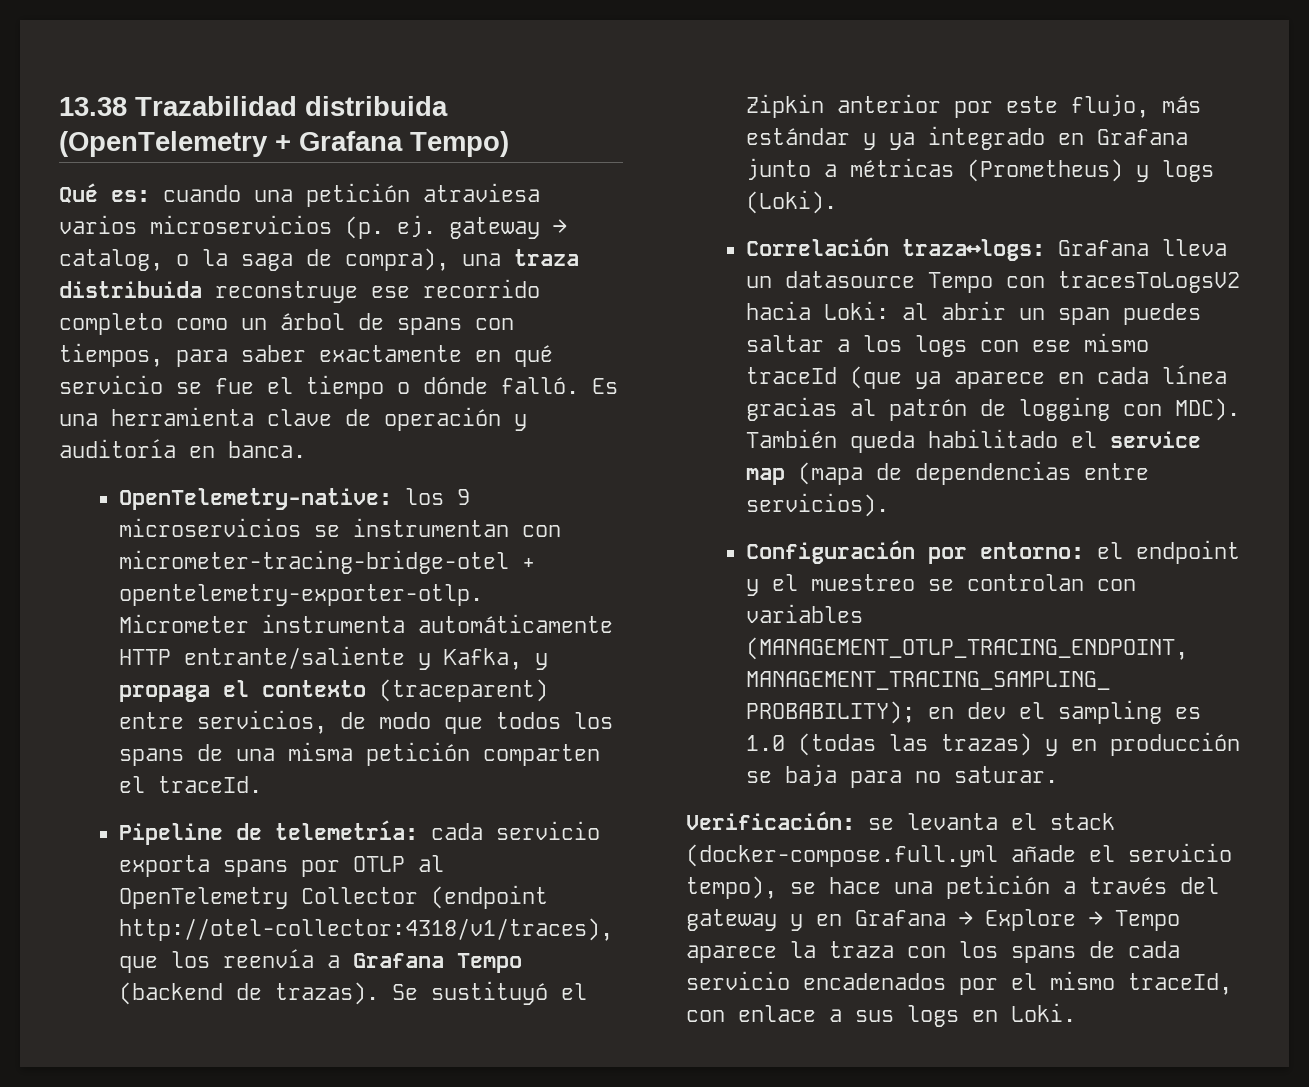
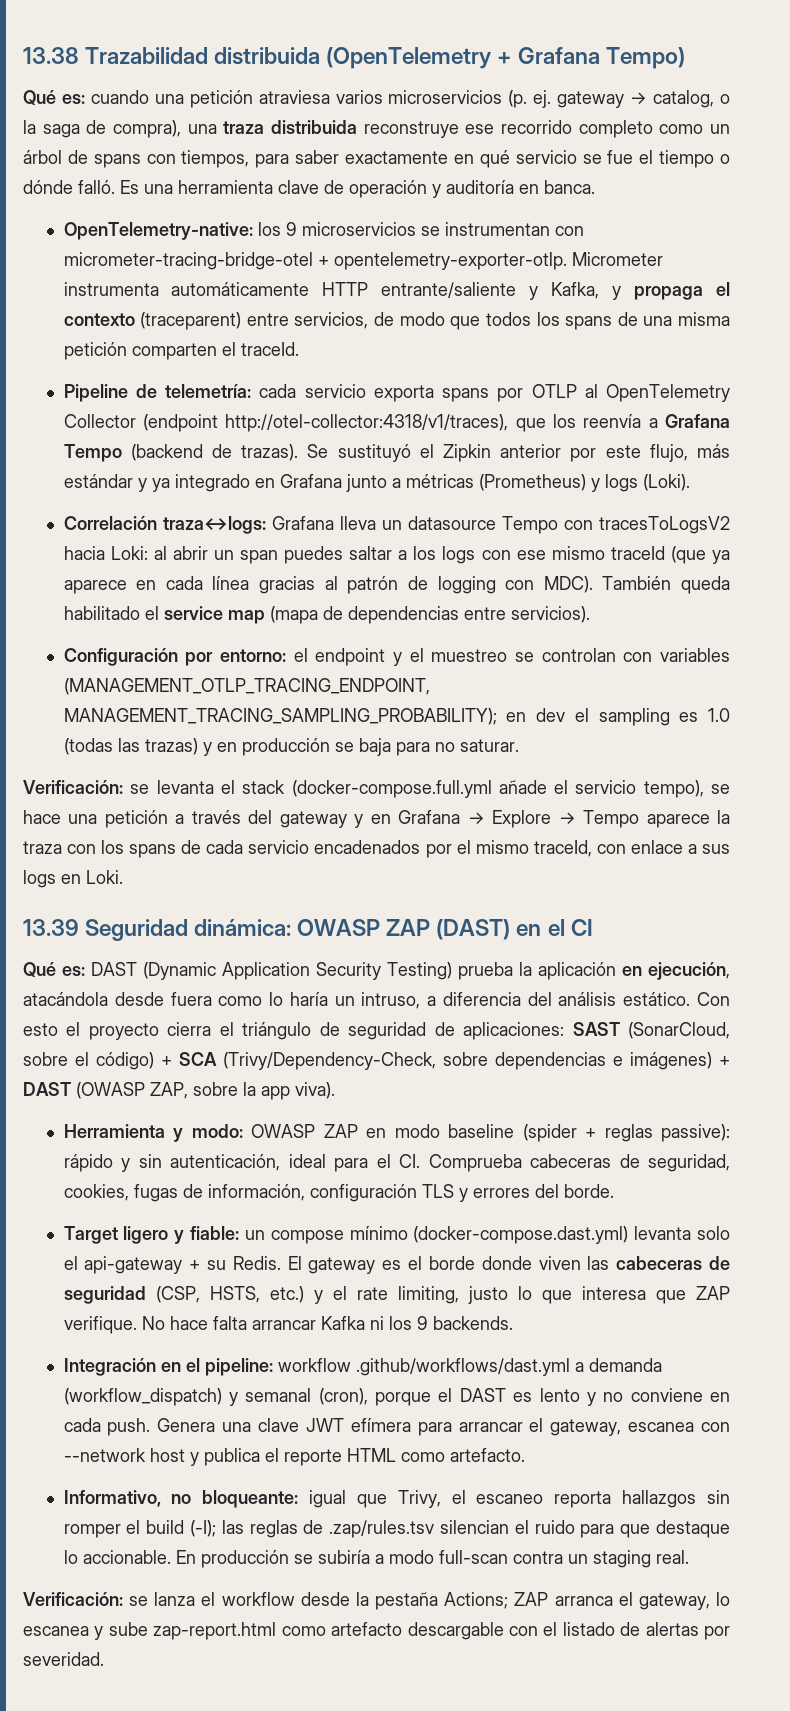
(1076, 1012) none -> [23,919,593,941] [23,962,730,980] [23,992,730,1009] [23,1022,730,1040] [23,1052,730,1070] [23,1082,335,1100] [63,1124,730,1142] [63,1154,730,1172] [63,1184,614,1202] [63,1226,730,1244] [63,1256,731,1274] [63,1286,730,1304] [63,1316,513,1334] [63,1358,662,1376] [63,1388,731,1406] [63,1418,731,1436] [63,1448,525,1466] [63,1490,730,1508] [63,1520,731,1538] [63,1550,689,1568] [23,1592,730,1610] [23,1622,730,1640] [23,1652,104,1666] // 13.39 Seguridad dinámica: OWASP ZAP (DAST) en el CI // Qué es: DAST (Dynamic Application Security Testing) prueba la aplicación en ejecución, atacándola desde fuera como lo haría un intruso, a diferencia del análisis estático. Con esto el proyecto cierra el triángulo de seguridad de aplicaciones: SAST (SonarCloud, sobre el código) + SCA (Trivy/Dependency-Check, sobre dependencias e imágenes) + DAST (OWASP ZAP, sobre la app viva). // Herramienta y modo: OWASP ZAP en modo baseline (spider + reglas passive): rápido y sin autenticación, ideal para el CI. Comprueba cabeceras de seguridad, cookies, fugas de información, configuración TLS y errores del borde. // Target ligero y fiable: un compose mínimo (docker-compose.dast.yml) levanta solo el api-gateway + su Redis. El gateway es el borde donde viven las cabeceras de seguridad (CSP, HSTS, etc.) y el rate limiting, justo lo que interesa que ZAP verifique. No hace falta arrancar Kafka ni los 9 backends. // Integración en el pipeline: workflow .github/workflows/dast.yml a demanda (workflow_dispatch) y semanal (cron), porque el DAST es lento y no conviene en cada push. Genera una clave JWT efímera para arrancar el gateway, escanea con --network host y publica el reporte HTML como artefacto. // Informativo, no bloqueante: igual que Trivy, el escaneo reporta hallazgos sin romper el build (-I); las reglas de .zap/rules.tsv silencian el ruido para que destaque lo accionable. En producción se subiría a modo full-scan contra un staging real. // Verificación: se lanza el workflow desde la pestaña Actions; ZAP arranca el gateway, lo escanea y sube zap-report.html como artefacto descargable con el listado de alertas por severidad.

